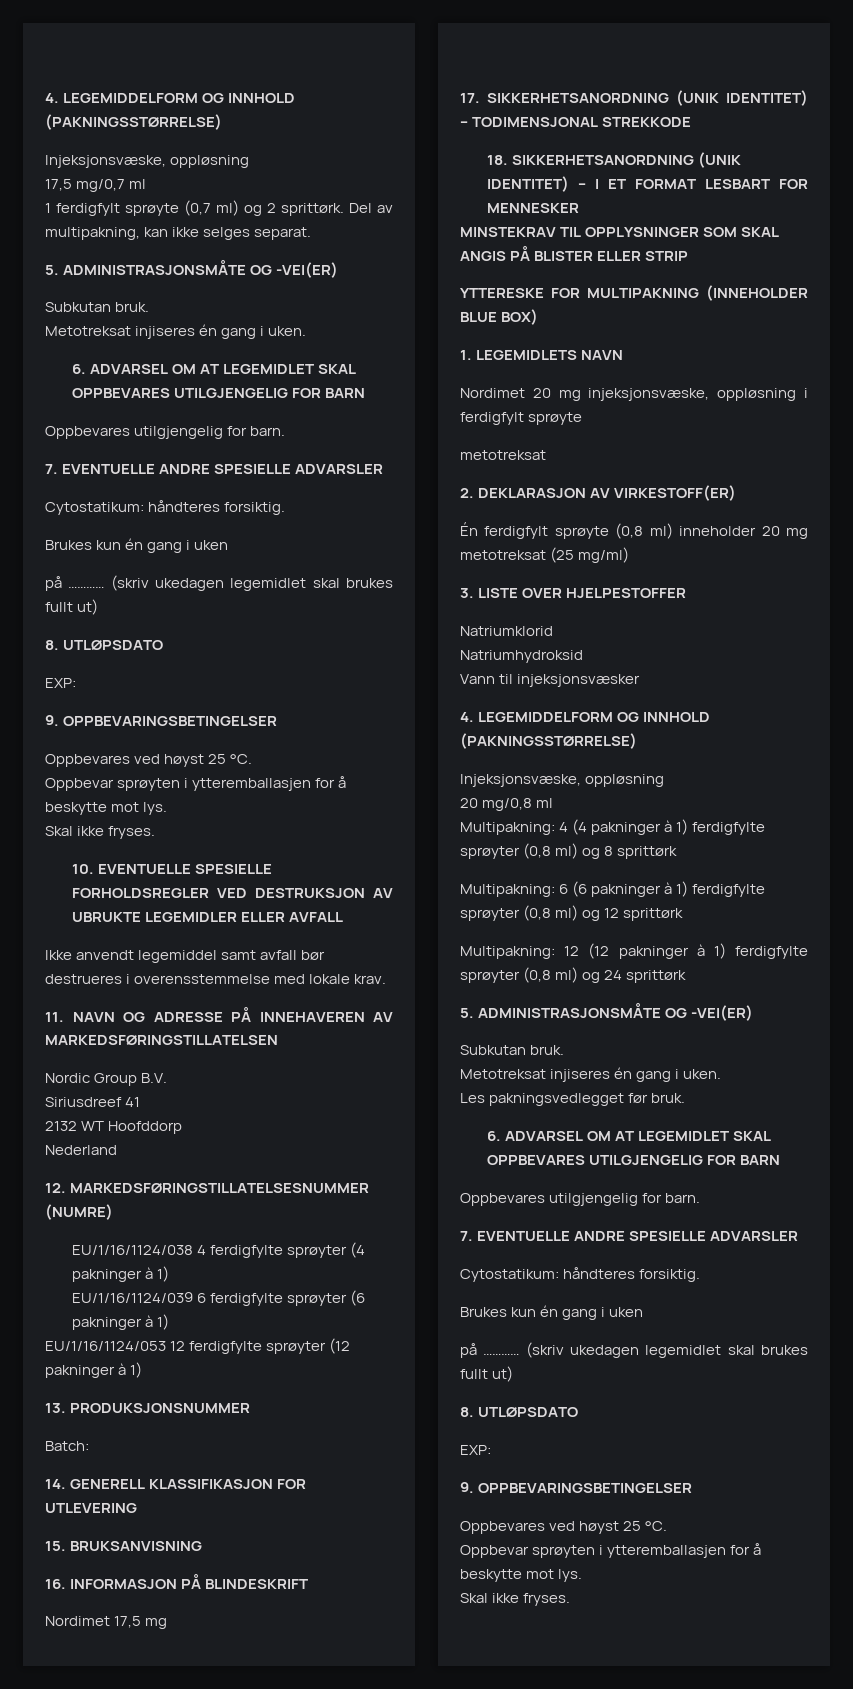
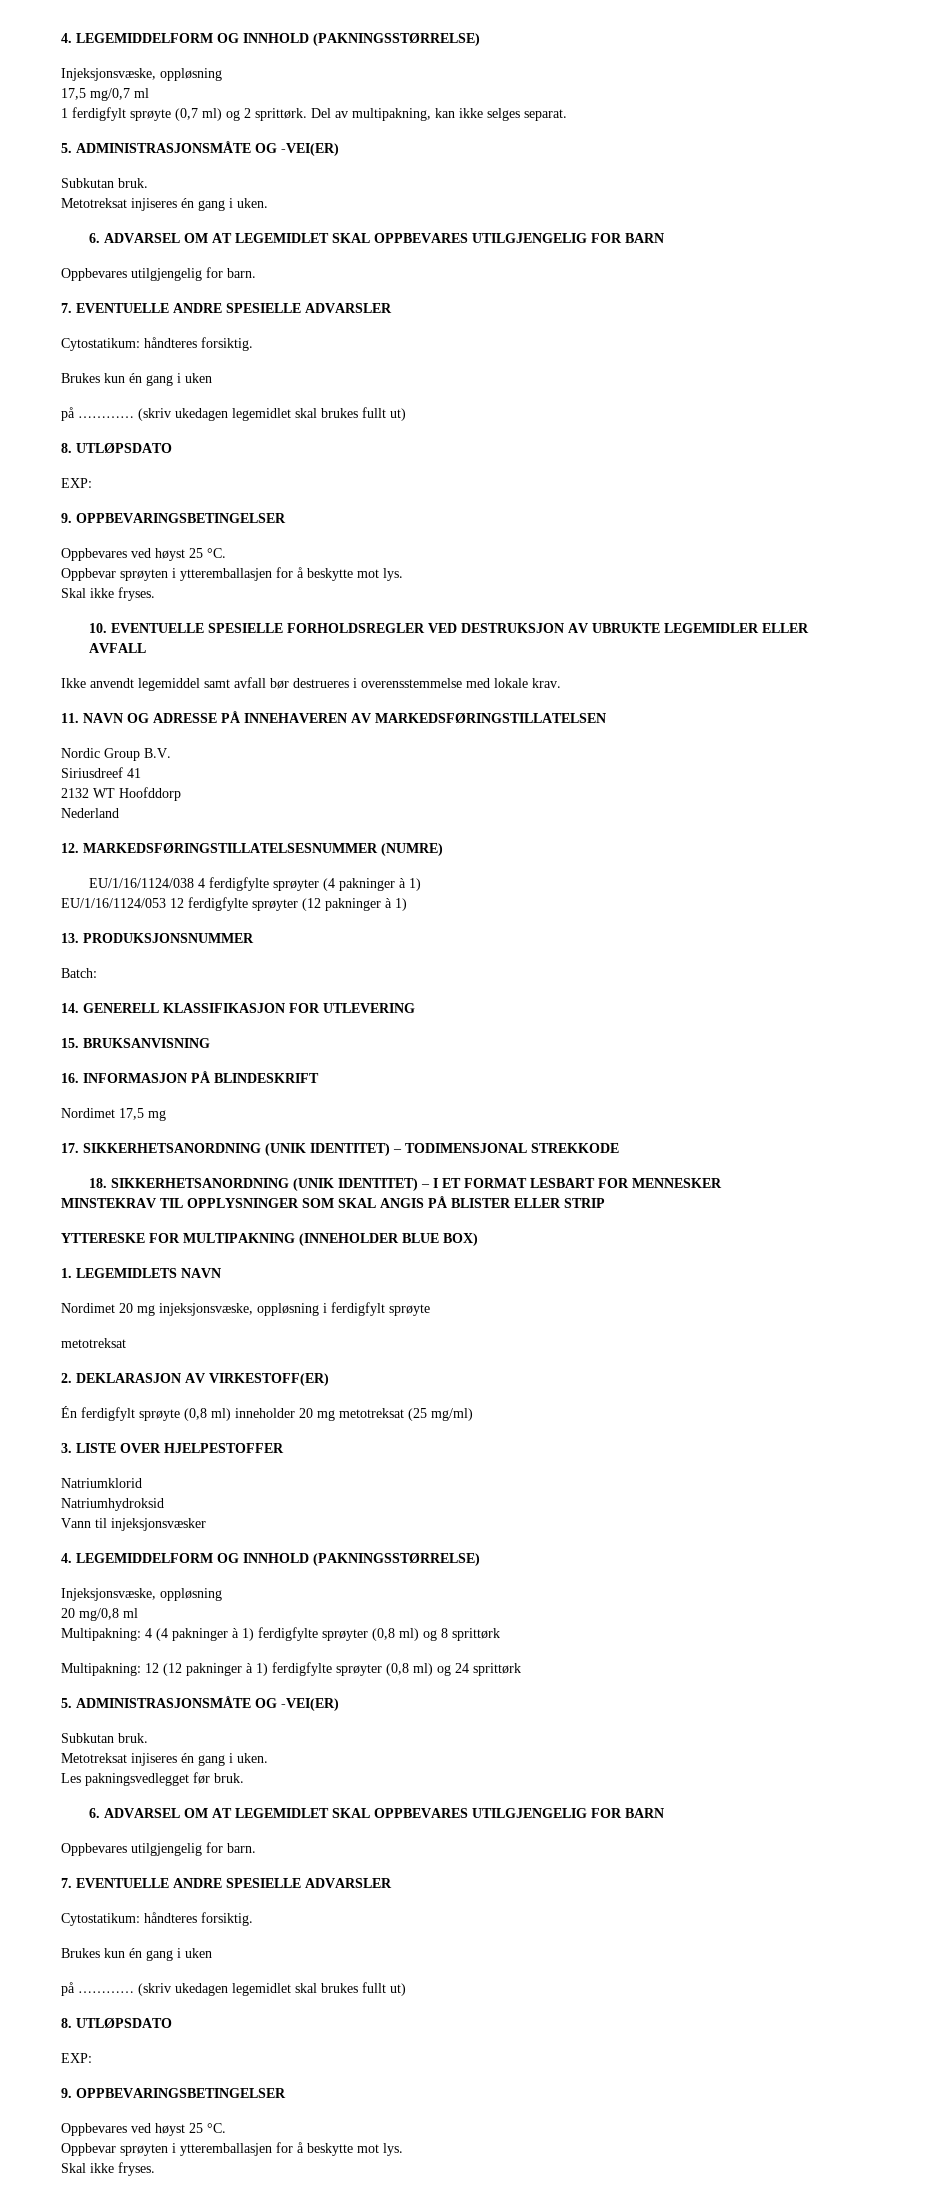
[71,1290,365,1306] [71,1314,169,1330] // EU/1/16/1124/039 6 ferdigfylte sprøyter (6 pakninger à 1) -> (421, 884) none
[460,881,766,897] [460,905,684,921] // Multipakning: 6 (6 pakninger à 1) ferdigfylte sprøyter (0,8 ml) og 12 sprittørk -> (500, 1634) none

